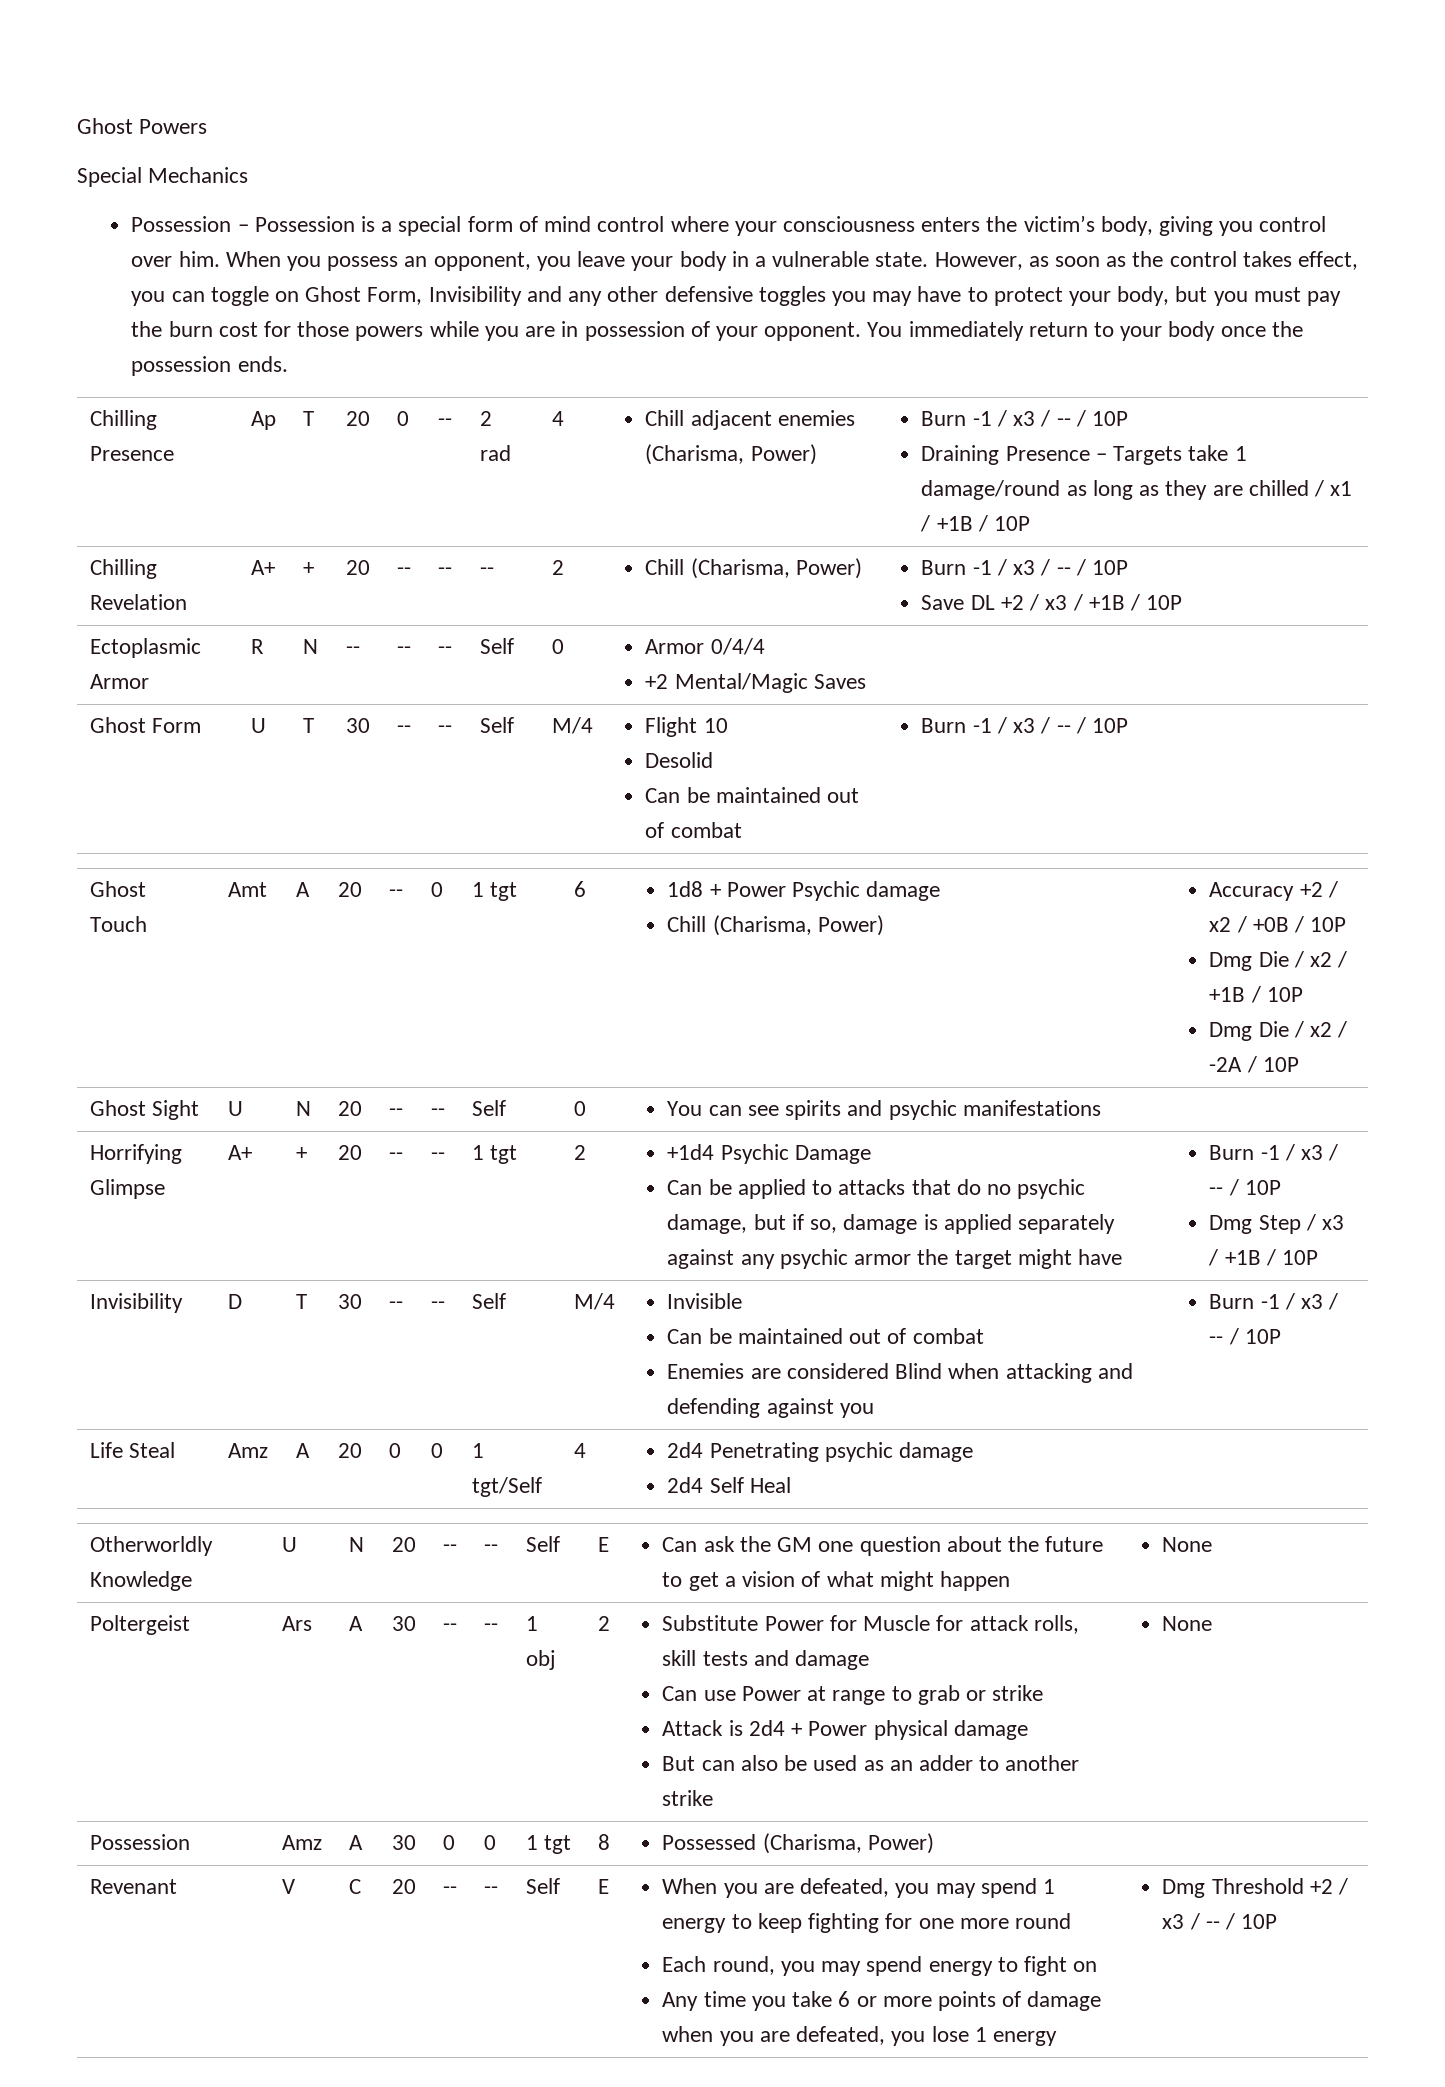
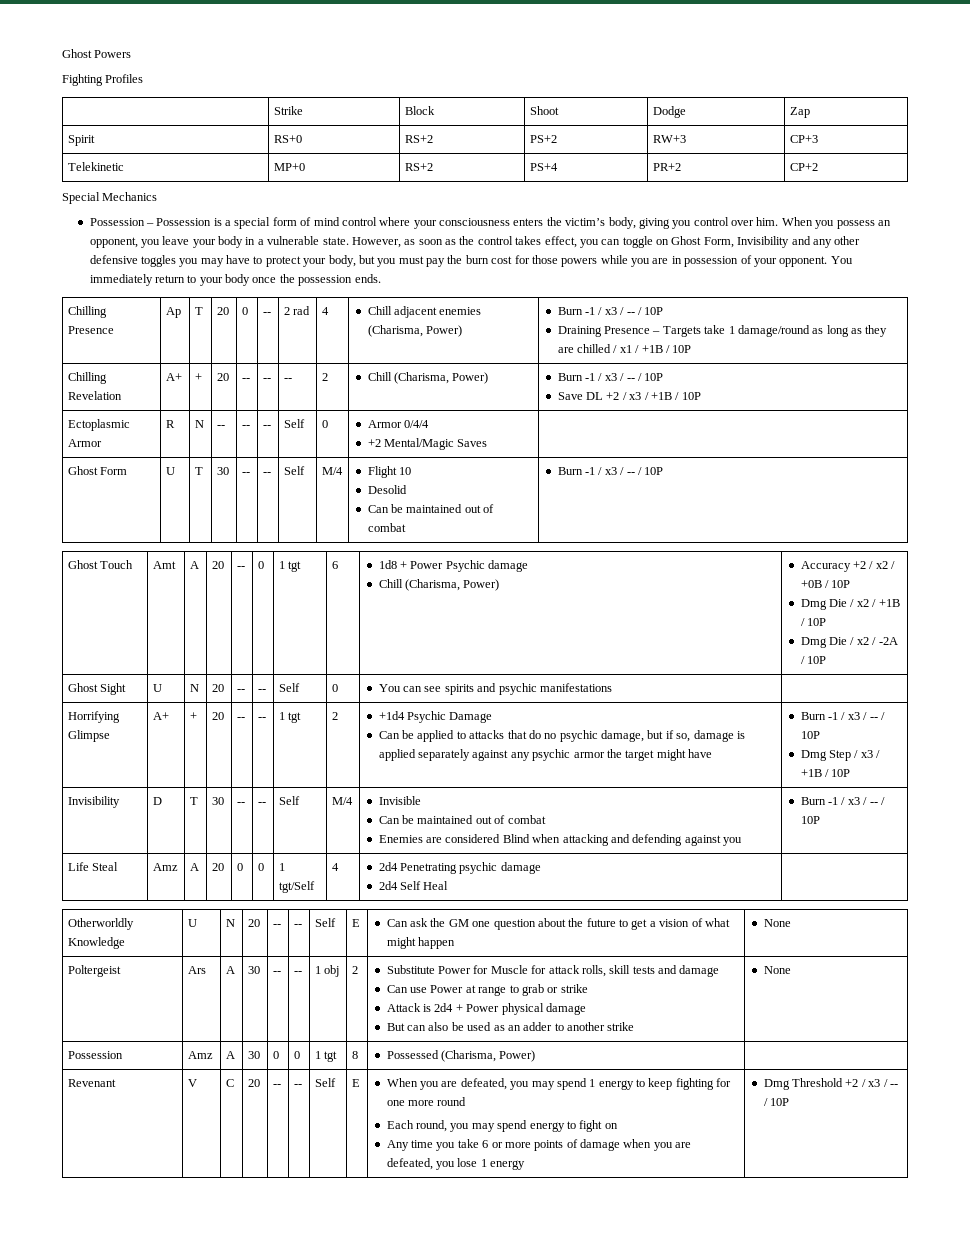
(208, 126) none -> [62,74,144,86] [273,106,303,115] [404,106,435,115] [529,106,559,115] [652,106,686,118] [789,107,810,118] [67,135,95,146] [273,135,302,143] [404,135,433,143] [529,135,557,143] [652,135,686,143] [789,135,818,143] [67,162,124,171] [273,163,305,171] [404,163,433,171] [529,163,558,171] [652,163,681,171] [789,163,818,171] // Fighting Profiles // | Strike | Block | Shoot | Dodge | Zap // Spirit | RS+0 | RS+2 | PS+2 | RW+3 | CP+3 // Telekinetic | MP+0 | RS+2 | PS+4 | PR+2 | CP+2

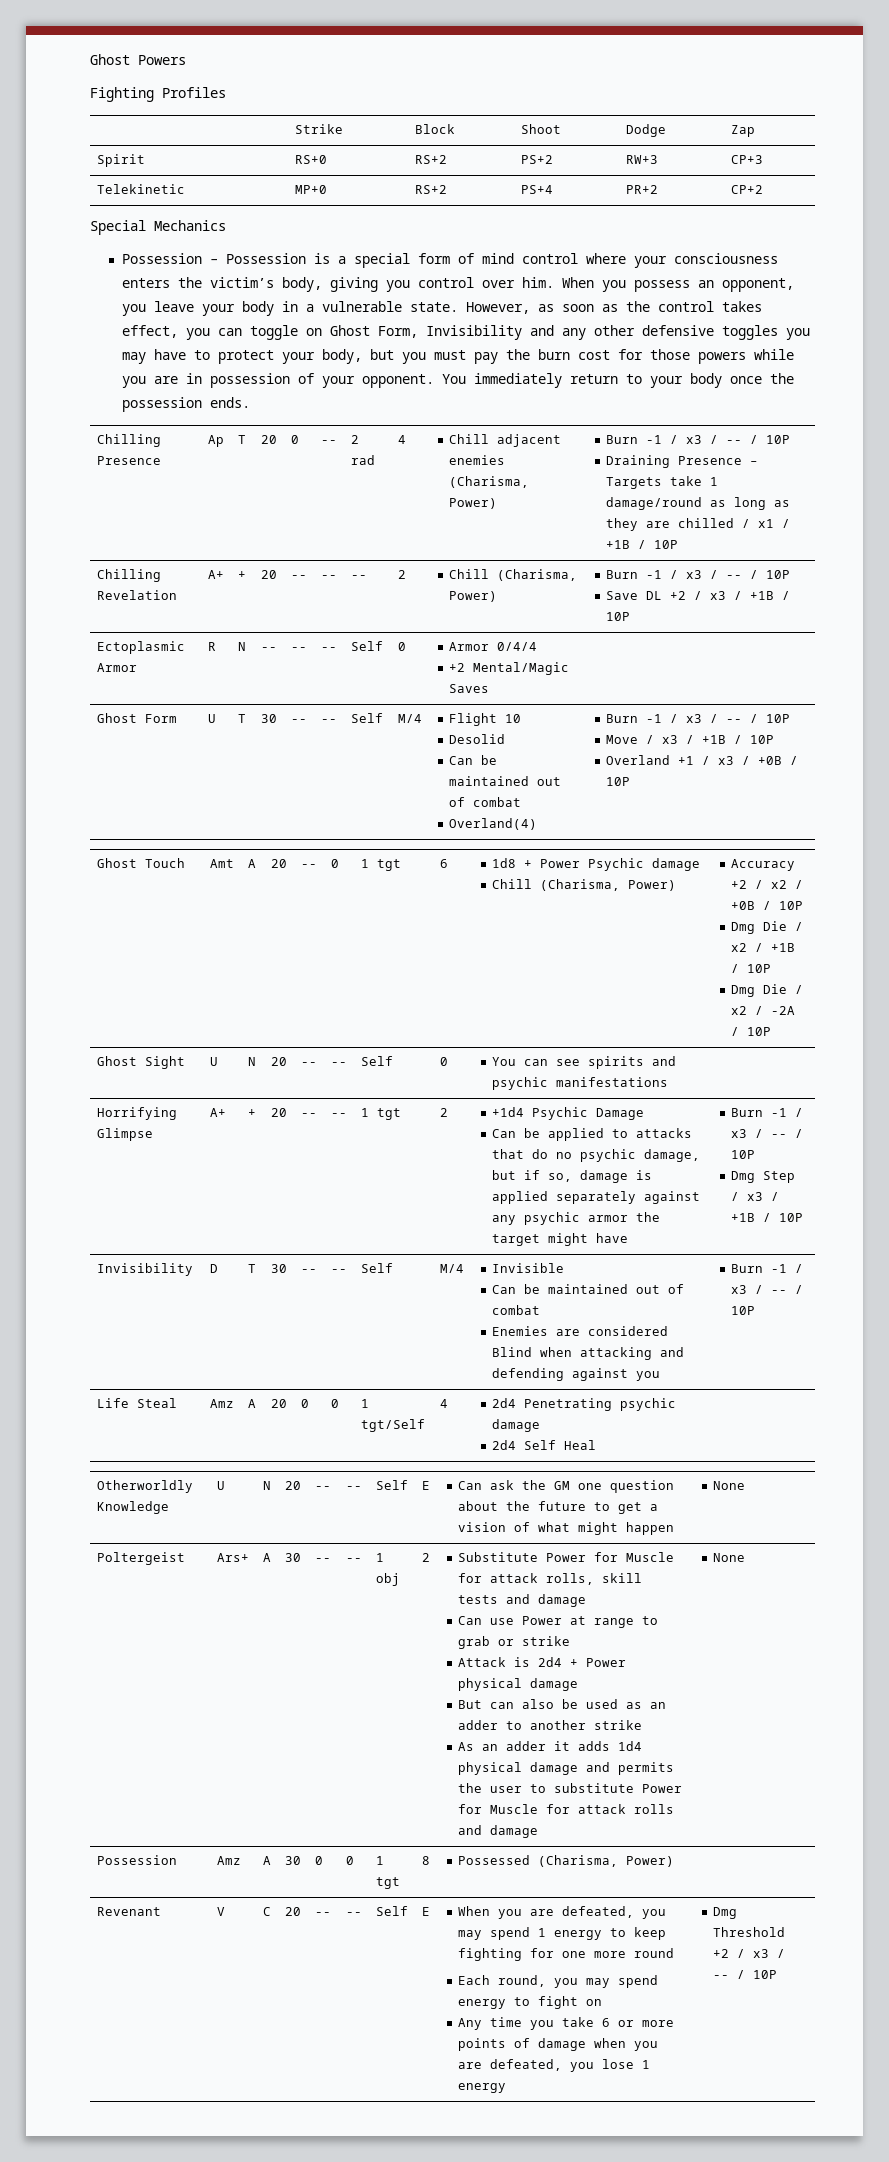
[557,467,664,475] | Burn -1 / x3 / -- / 10P -> [449,818,538,830] [606,714,791,723] [606,735,775,744] [606,755,799,765] [606,777,631,786] // Overland(4) | Burn -1 / x3 / -- / 10P // Move / x3 / +1B / 10P // Overland +1 / x3 / +0B / 10P
[187,966,206,974] Ars -> [216,1553,249,1562] Ars+
(635, 1026) none -> [458,1741,643,1751] [458,1762,675,1775] [458,1783,683,1793] [458,1804,675,1814] [458,1825,539,1838] // As an adder it adds 1d4 physical damage and permits the user to substitute Power for Muscle for attack rolls and damage

